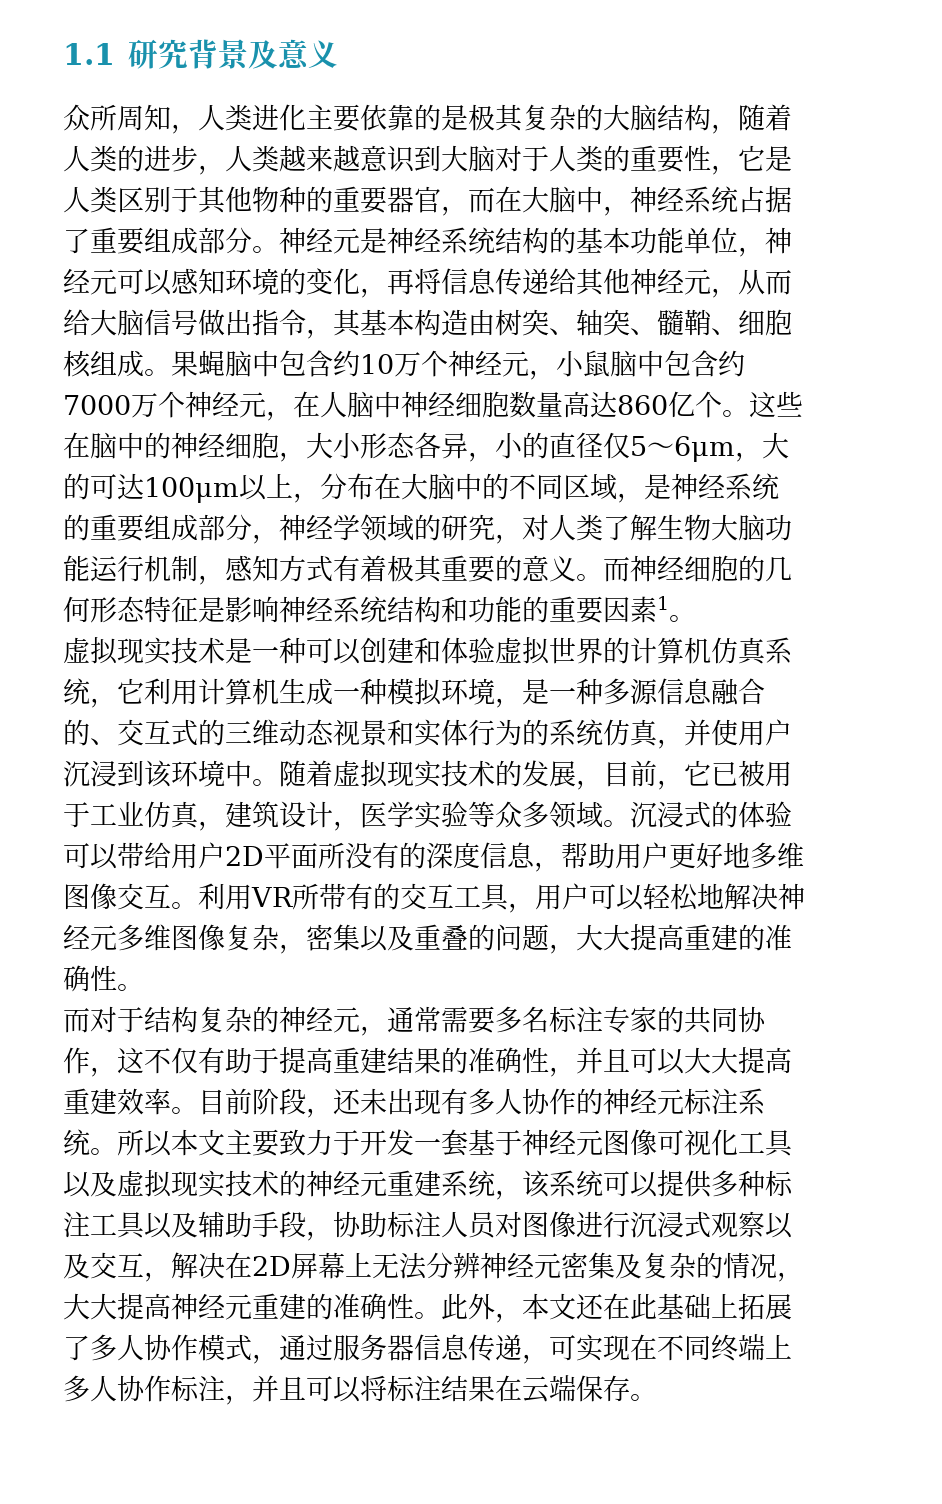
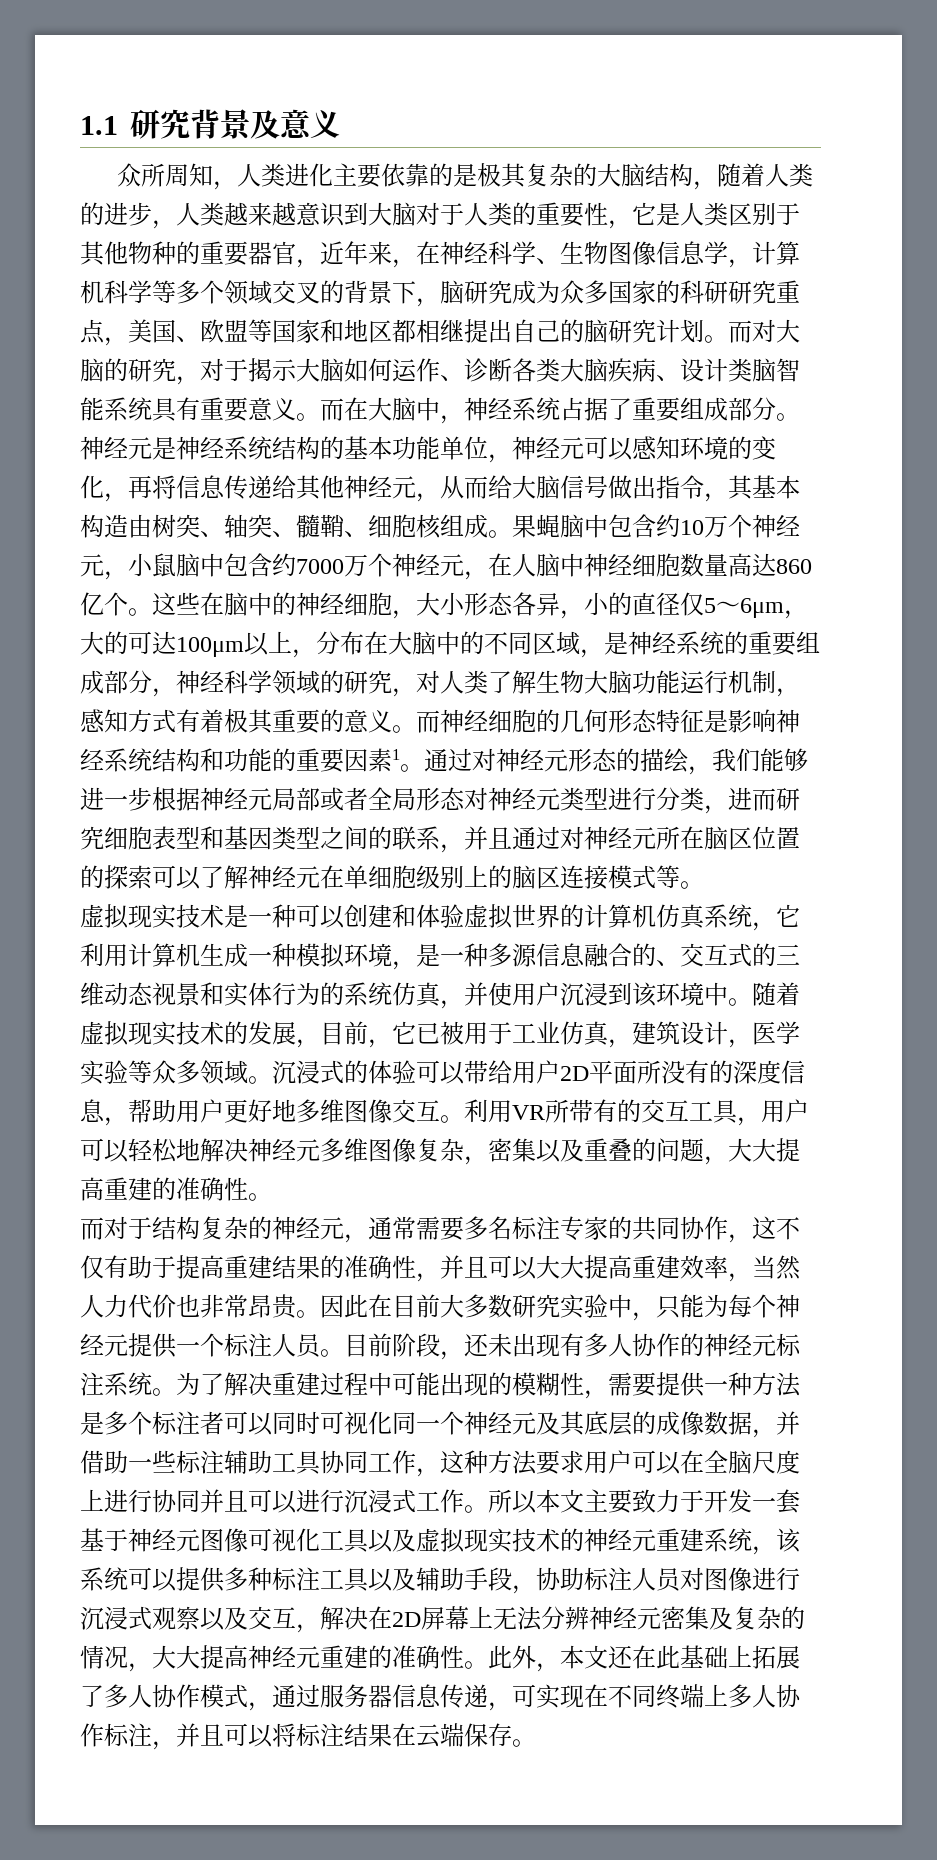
(468, 211) none -> [320,241,800,268] [80,280,800,307] [80,319,800,346] [80,358,800,385] [80,397,320,422] 近年来，在神经科学、生物图像信息学，计算机科学等多个领域交叉的背景下，脑研究成为众多国家的科研研究重点，美国、欧盟等国家和地区都相继提出自己的脑研究计划。而对大脑的研究，对于揭示大脑如何运作、诊断各类大脑疾病、设计类脑智能系统具有重要意义。
(333, 526) none -> [224,670,248,694] 科
(696, 618) none -> [424,748,808,775] [80,787,800,814] [80,826,800,853] [80,865,704,890] 通过对神经元形态的描绘，我们能够进一步根据神经元局部或者全局形态对神经元类型进行分类，进而研究细胞表型和基因类型之间的联系，并且通过对神经元所在脑区位置的探索可以了解神经元在单细胞级别上的脑区连接模式等。
(171, 1101) none -> [728,1255,801,1282] [80,1294,800,1321] [80,1333,322,1358] ，当然人力代价也非常昂贵。因此在目前大多数研究实验中，只能为每个神经元提供一个标注人员
(117, 1151) none -> [176,1372,801,1399] [80,1411,800,1438] [80,1450,800,1477] [80,1489,488,1514] 为了解决重建过程中可能出现的模糊性，需要提供一种方法是多个标注者可以同时可视化同一个神经元及其底层的成像数据，并借助一些标注辅助工具协同工作，这种方法要求用户可以在全脑尺度上进行协同并且可以进行沉浸式工作。

